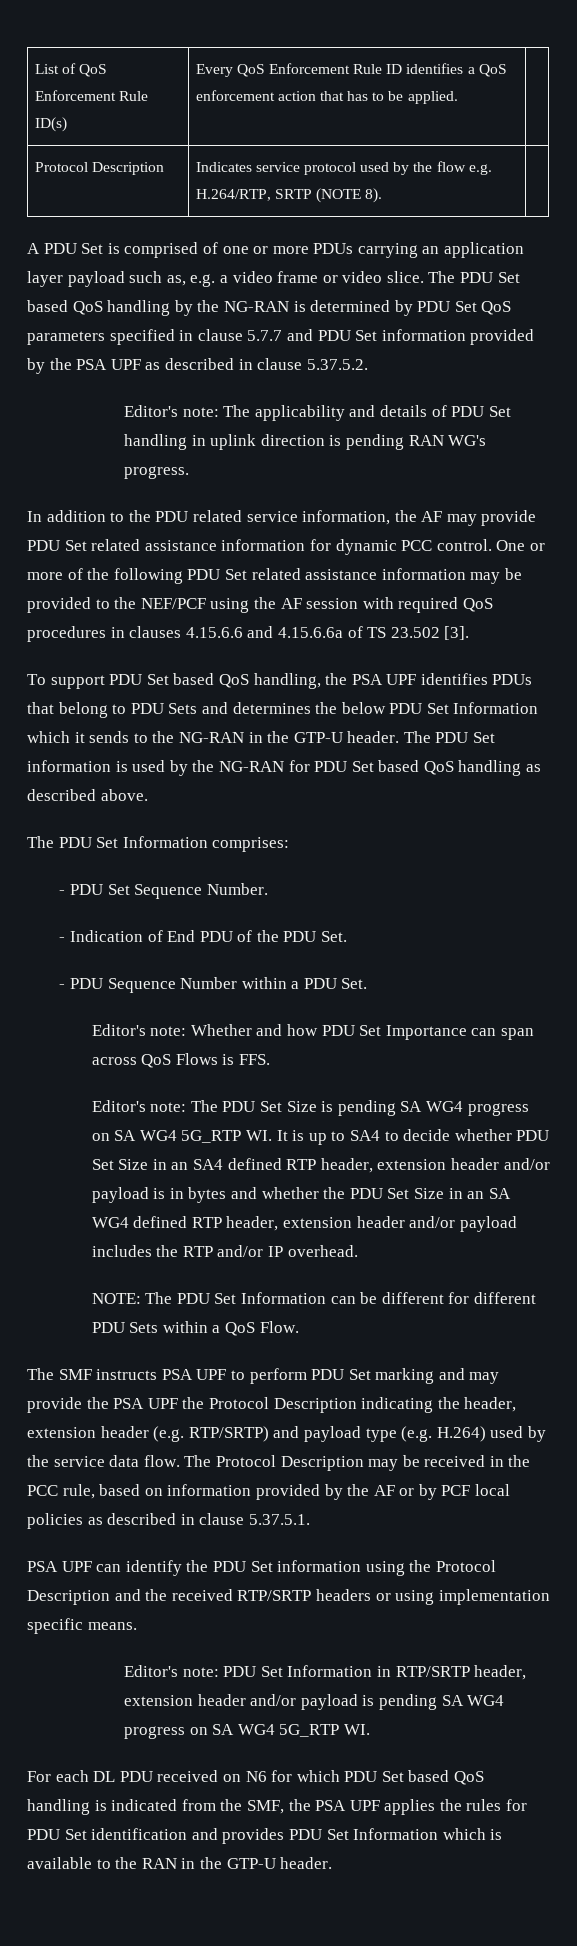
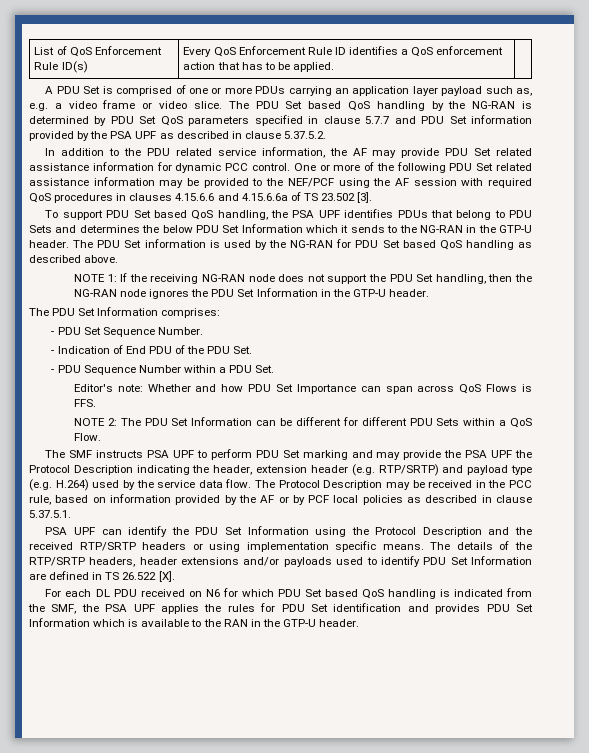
[34,162,164,175] [195,161,492,175] [195,188,383,203] // Protocol Description | Indicates service protocol used by the flow e.g. H.264/RTP, SRTP (NOTE 8). | -> (335, 67) none
[123,405,511,421] [123,434,487,450] [123,466,189,479] // Editor's note: The applicability and details of PDU Set handling in uplink direction is pending RAN WG's progress. -> (326, 135) none
(148, 795) none -> [73,273,533,284] [73,288,429,299] // NOTE 1: If the receiving NG-RAN node does not support the PDU Set handling, then the NG-RAN node ignores the PDU Set Information in the GTP-U header.
[91,1100,529,1116] [91,1129,550,1145] [91,1158,550,1173] [91,1187,511,1203] [91,1216,517,1232] [91,1245,358,1257] [91,1293,141,1304] Editor's note: The PDU Set Size is pending SA WG4 progress on SA WG4 5G_RTP WI. It is up to SA4 to decide whether PDU Set Size in an SA4 defined RTP header, extension header and/or payload is in bytes and whether the PDU Set Size in an SA WG4 defined RTP header, extension header and/or payload includes the RTP and/or IP overhead. // NOTE: -> [73,418,117,426] NOTE 2:
[277,1560,362,1572] information -> [247,526,309,535] Information
[123,1665,527,1680] [123,1694,505,1710] [123,1724,370,1739] // Editor's note: PDU Set Information in RTP/SRTP header, extension header and/or payload is pending SA WG4 progress on SA WG4 5G_RTP WI. -> [430,541,532,550] [29,556,533,567] [29,571,175,582] The details of the RTP/SRTP headers, header extensions and/or payloads used to identify PDU Set Information are defined in TS 26.522 [X].

